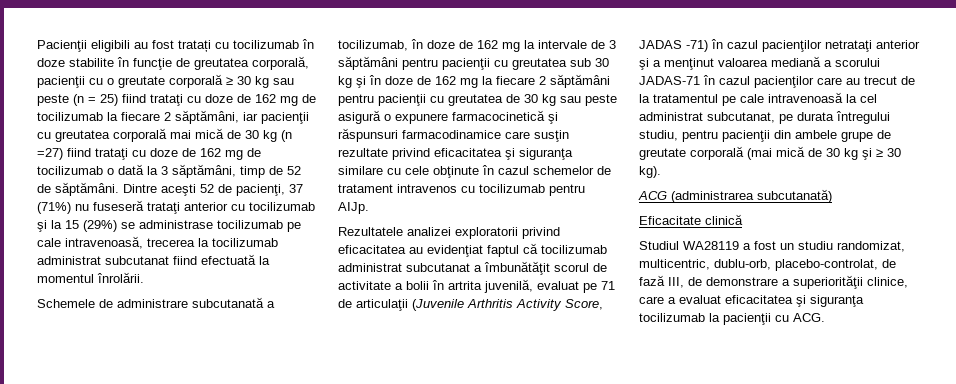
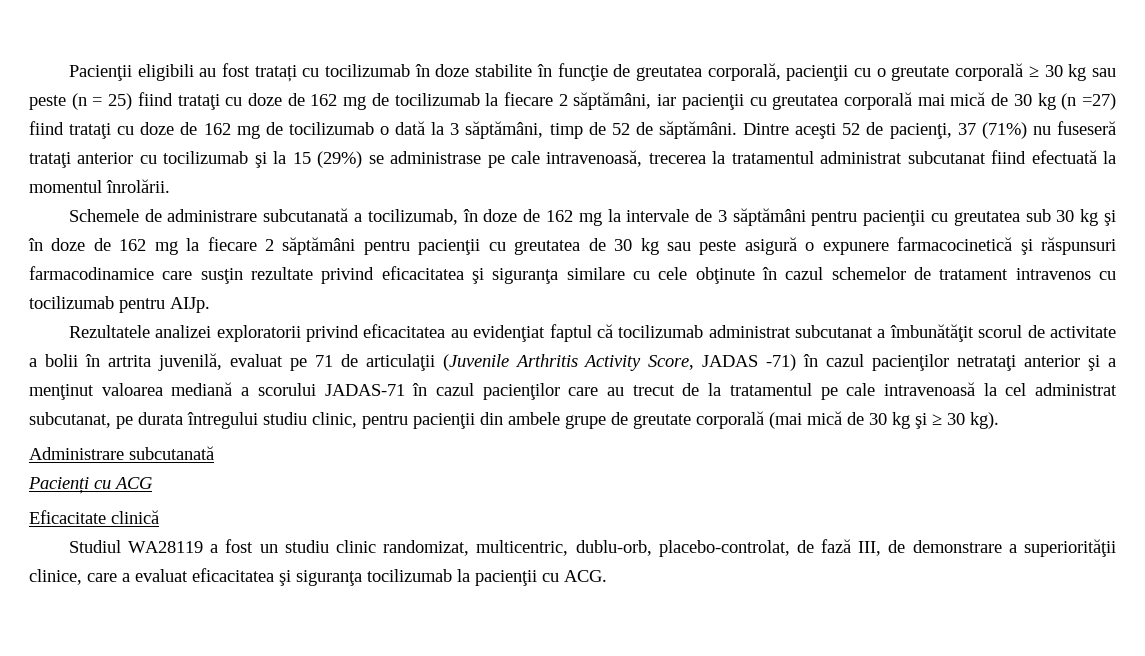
[217,220,283,229] tocilizumab -> (482, 157) none
[212,238,278,247] tocilizumab -> [731,151,814,164] tratamentul
[639,130,678,141] studiu, -> [263,412,357,428] studiu clinic,
(661, 172) none -> [29,446,214,460] [28,477,111,494] Administrare subcutanată // Pacienți cu
[671,189,832,203] (administrarea subcutanată) -> (152, 483) none
(833, 245) none -> [335,540,376,553] clinic

